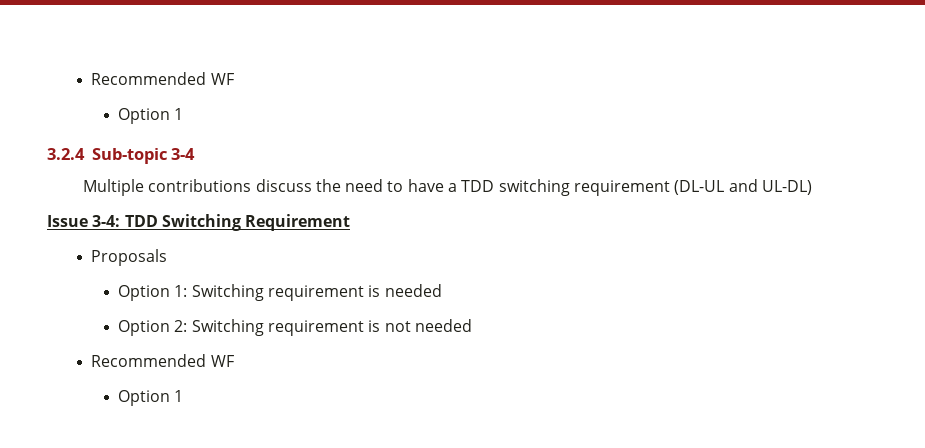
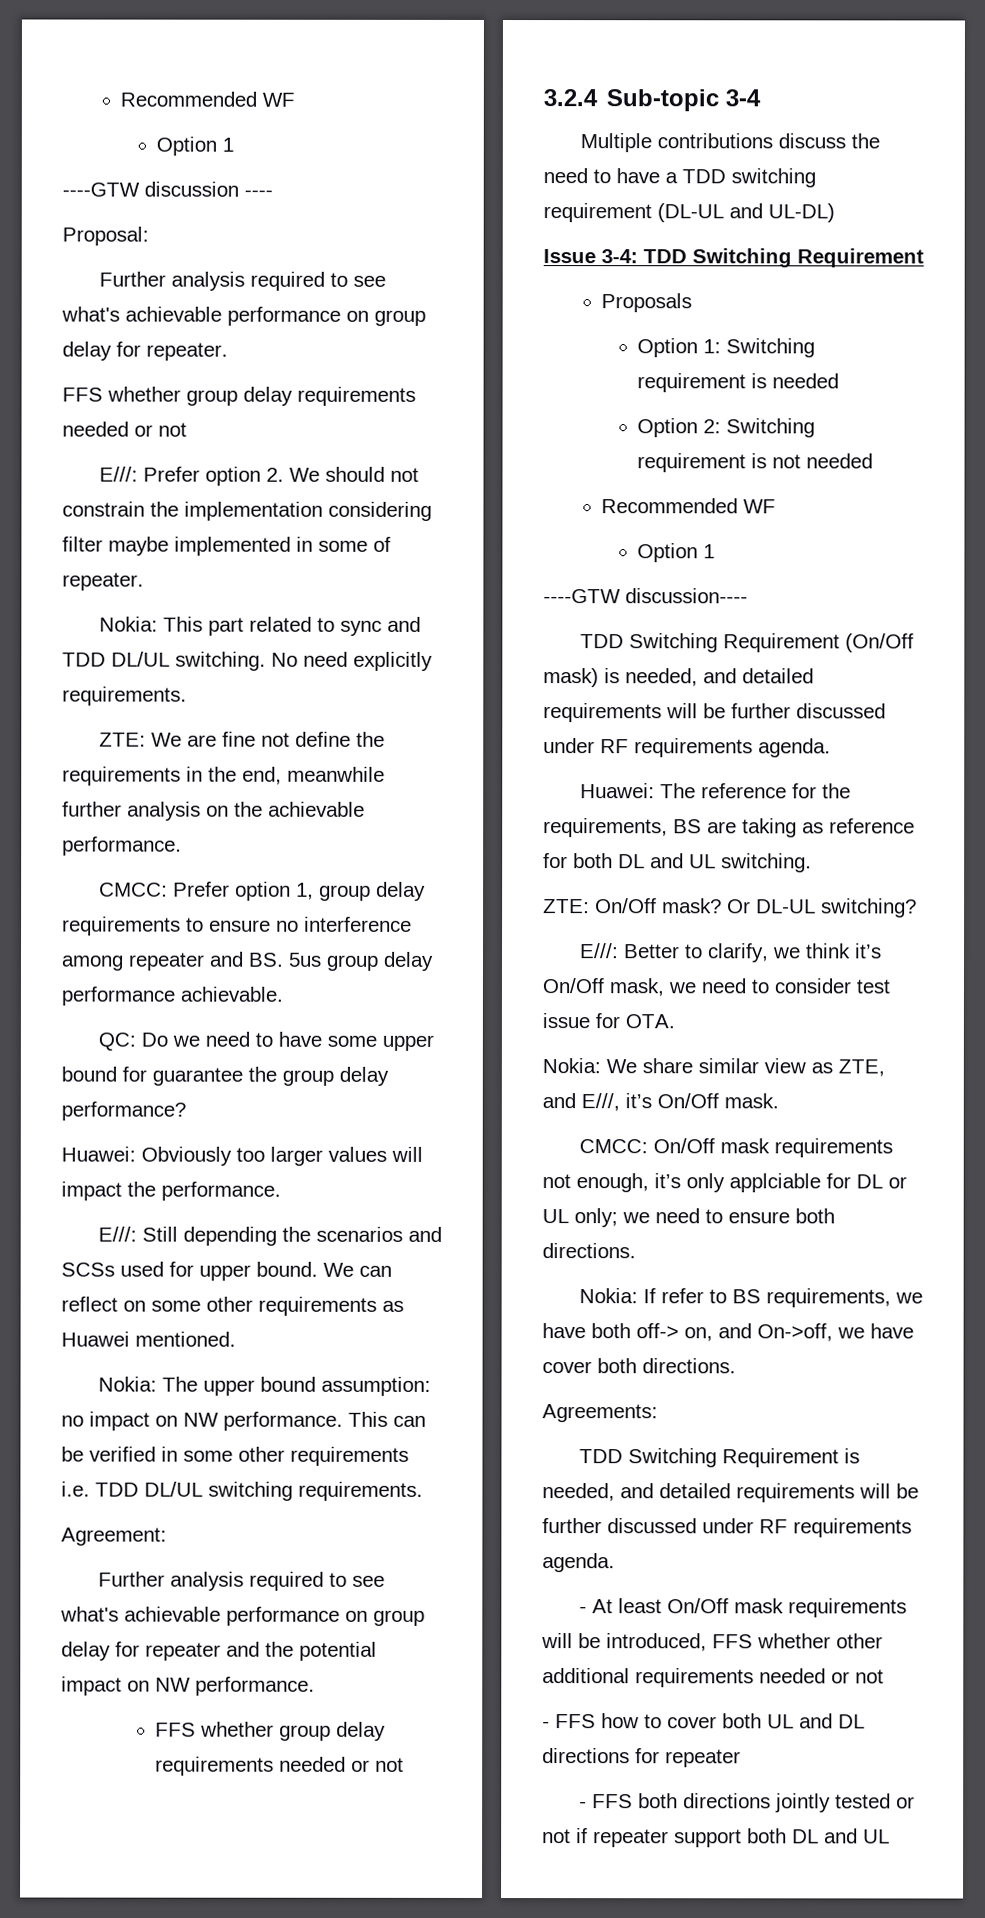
[91,72,234,85] [118,108,184,124] Recommended WF // Option 1 -> [120,91,296,107] [156,136,235,156] [62,181,273,197] [62,226,149,246] [98,271,386,291] [61,306,426,326] [62,341,228,361] [62,386,416,406] [62,421,187,437] [98,466,419,486] [62,501,432,521] [62,536,391,556] [62,572,144,591] [98,616,421,636] [62,651,433,671] [62,686,187,706] [98,731,385,747] [62,766,385,786] [62,801,365,821] [62,836,182,856] [98,881,426,901] [62,916,412,936] [61,951,434,971] [61,986,283,1006] [97,1031,434,1051] [61,1066,389,1086] [61,1101,186,1121] [61,1146,423,1166] [61,1181,281,1201] [97,1226,442,1246] [61,1261,392,1281] [61,1296,404,1316] [61,1331,236,1347] [97,1376,431,1396] [61,1411,426,1431] [61,1446,409,1466] [61,1481,423,1501] [61,1527,167,1546] [97,1571,385,1591] [60,1606,425,1626] [61,1641,377,1661] [61,1676,315,1696] [155,1721,387,1741] [155,1756,405,1776] Recommended WF // Option 1 // ----GTW discussion ---- // Proposal: // Further analysis required to see what's achievable performance on group delay for repeater. // FFS whether group delay requirements needed or not // E///: Prefer option 2. We should not constrain the implementation considering filter maybe implemented in some of repeater. // Nokia: This part related to sync and TDD DL/UL switching. No need explicitly requirements. // ZTE: We are fine not define the requirements in the end, meanwhile further analysis on the achievable performance. // CMCC: Prefer option 1, group delay requirements to ensure no interference among repeater and BS. 5us group delay performance achievable. // QC: Do we need to have some upper bound for guarantee the group delay performance? // Huawei: Obviously too larger values will impact the performance. // E///: Still depending the scenarios and SCSs used for upper bound. We can reflect on some other requirements as Huawei mentioned. // Nokia: The upper bound assumption: no impact on NW performance. This can be verified in some other requirements i.e. TDD DL/UL switching requirements. // Agreement: // Further analysis required to see what's achievable performance on group delay for repeater and the potential impact on NW performance. // FFS whether group delay requirements needed or not
(184, 396) none -> [543,588,748,604] [579,633,914,653] [543,668,814,688] [543,703,886,723] [543,738,831,758] [579,783,851,799] [543,818,915,838] [543,853,812,873] [543,898,917,918] [579,943,882,963] [542,978,890,997] [542,1013,675,1029] [542,1058,885,1077] [542,1093,779,1112] [578,1138,893,1158] [542,1173,907,1193] [542,1208,835,1228] [542,1243,636,1259] [578,1288,923,1308] [542,1323,914,1342] [542,1358,736,1374] [542,1404,658,1423] [578,1448,860,1468] [542,1483,919,1503] [542,1518,912,1538] [542,1553,615,1573] [578,1598,907,1618] [541,1633,883,1652] [542,1668,884,1688] [542,1713,865,1729] [542,1748,741,1768] [578,1793,915,1813] [542,1828,890,1848] // ----GTW discussion---- // TDD Switching Requirement (On/Off mask) is needed, and detailed requirements will be further discussed under RF requirements agenda. // Huawei: The reference for the requirements, BS are taking as reference for both DL and UL switching. // ZTE: On/Off mask? Or DL-UL switching? // E///: Better to clarify, we think it’s On/Off mask, we need to consider test issue for OTA. // Nokia: We share similar view as ZTE, and E///, it’s On/Off mask. // CMCC: On/Off mask requirements not enough, it’s only applciable for DL or UL only; we need to ensure both directions. // Nokia: If refer to BS requirements, we have both off-> on, and On->off, we have cover both directions. // Agreements: // TDD Switching Requirement is needed, and detailed requirements will be further discussed under RF requirements agenda. // - At least On/Off mask requirements will be introduced, FFS whether other additional requirements needed or not // - FFS how to cover both UL and DL directions for repeater // - FFS both directions jointly tested or not if repeater support both DL and UL

